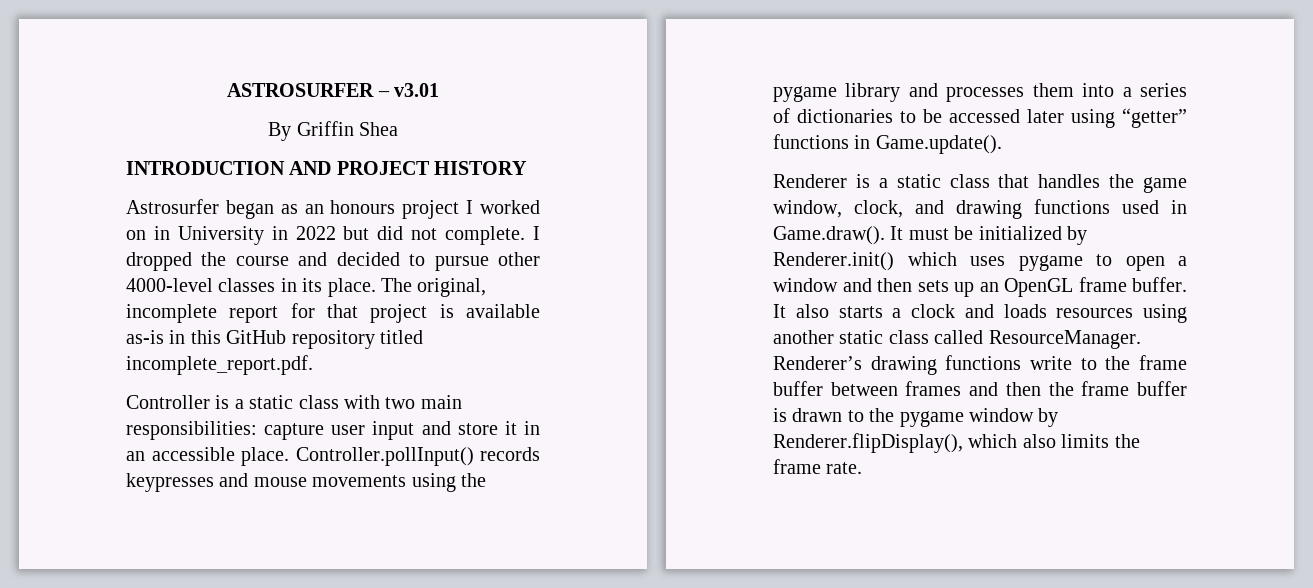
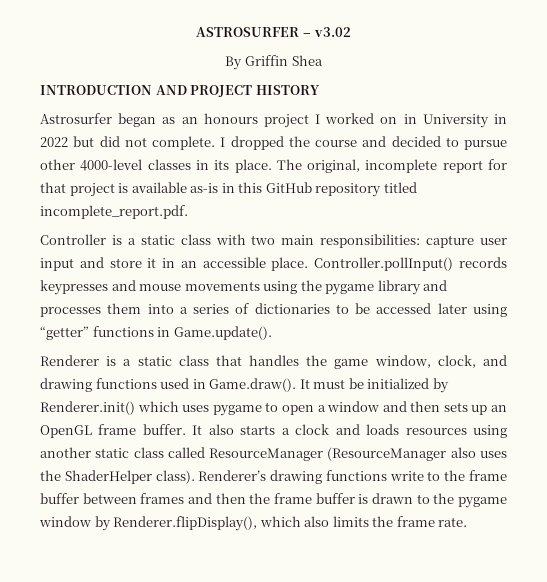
[393,83,439,97] v3.01 -> [313,27,351,37] v3.02
[988,330,1141,349] ResourceManager. -> [209,447,507,461] [40,470,195,484] ResourceManager (ResourceManager also uses the ShaderHelper class).

